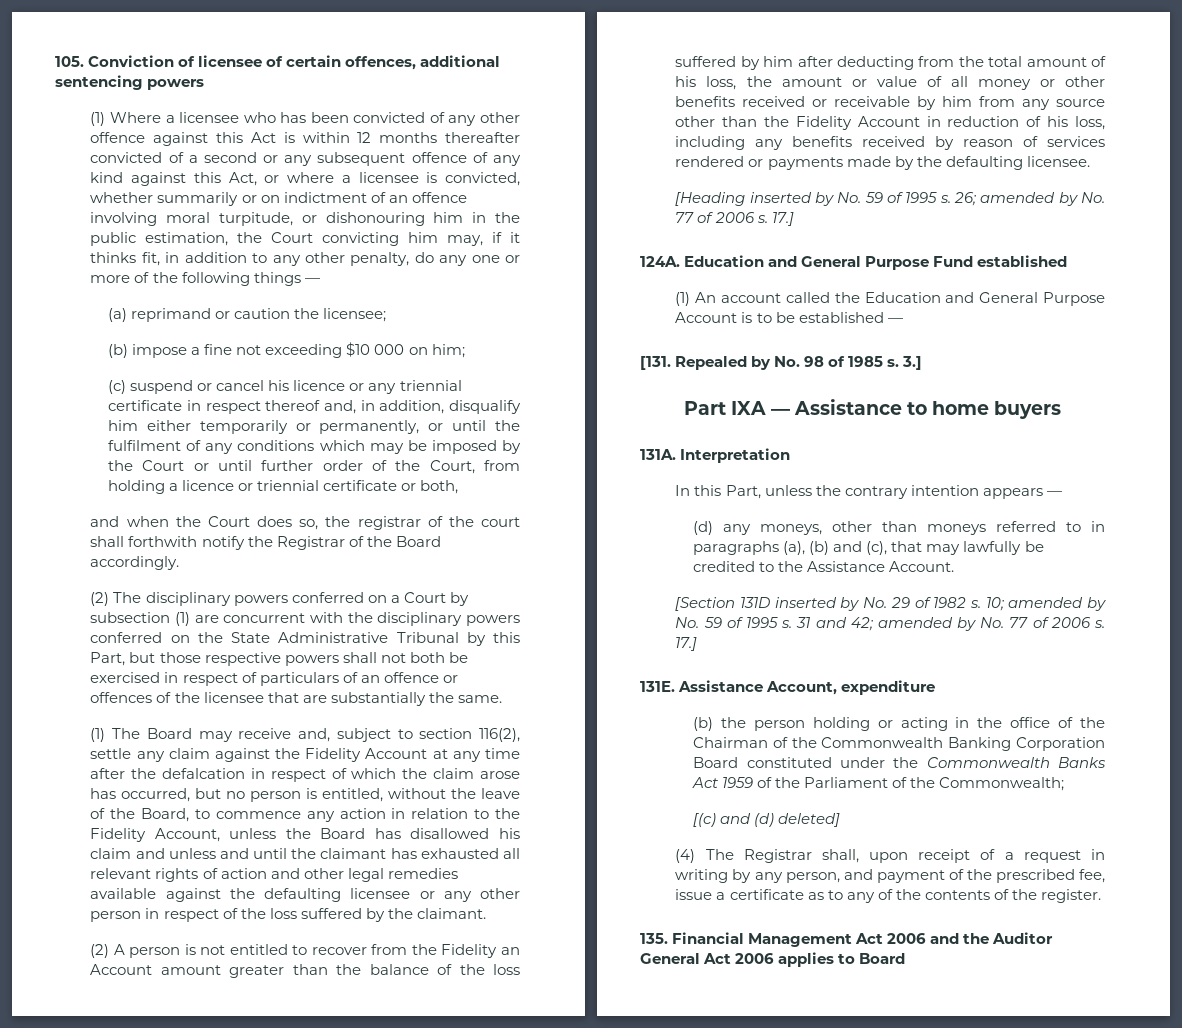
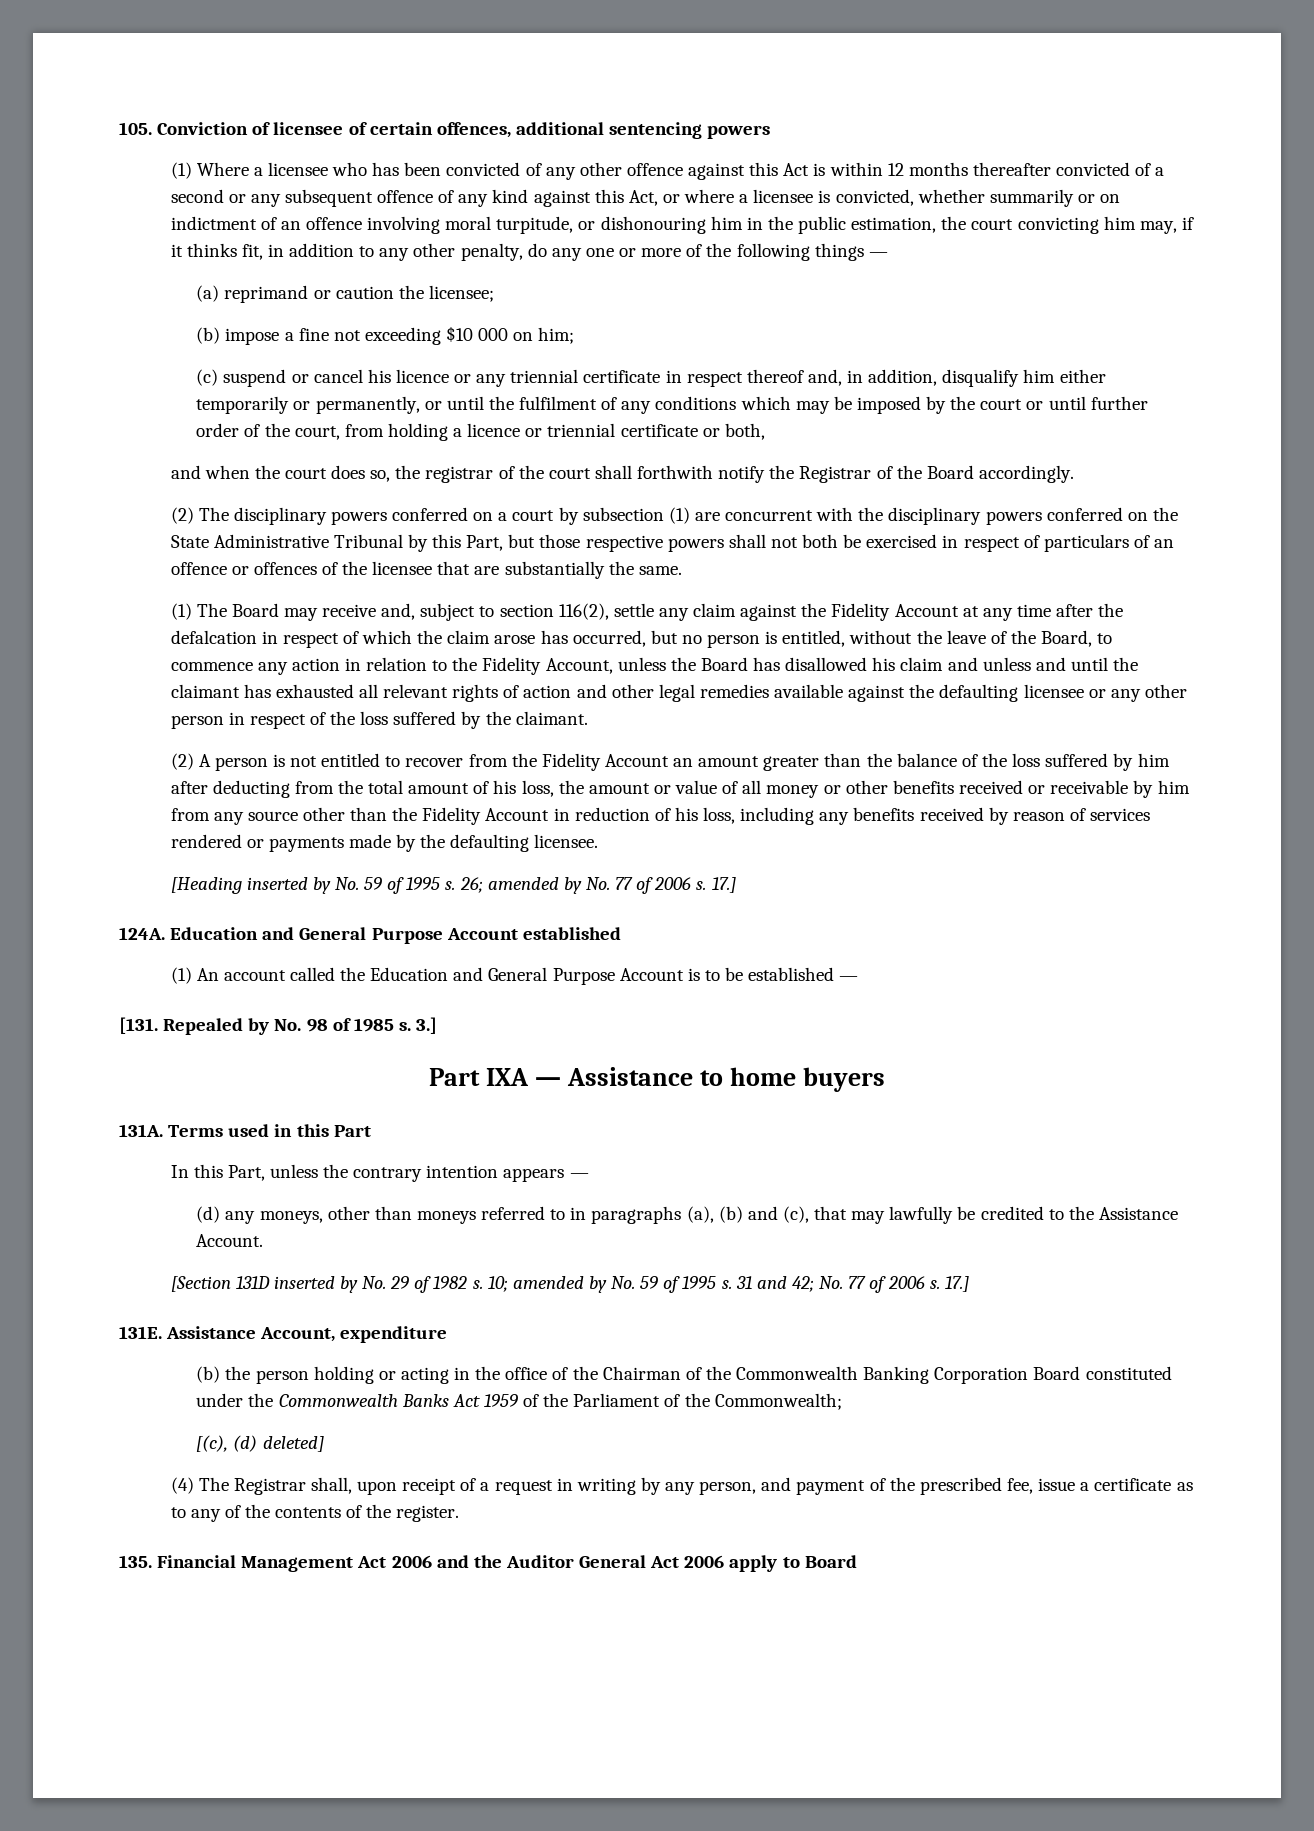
[271,232,314,243] Court -> [971,219,1014,230] court
[142,460,185,471] Court -> [980,399,1023,410] court
[429,460,475,474] Court, -> [294,426,340,440] court,
[207,516,250,527] Court -> [284,468,327,479] court
[403,592,446,603] Court -> [512,510,555,521] court
[500,947,520,955] [90,964,153,975] an Account -> [604,754,694,767] Account an
[933,256,974,267] Fund -> [446,928,518,940] Account
[680,448,791,463] Interpretation -> [168,1124,371,1137] Terms used in this Part
[877,617,977,631] amended by -> (814, 1284) none
[693,813,752,827] [(c) and -> [196,1435,229,1452] [(c),
[778,952,835,967] applies -> [729,1555,778,1572] apply

